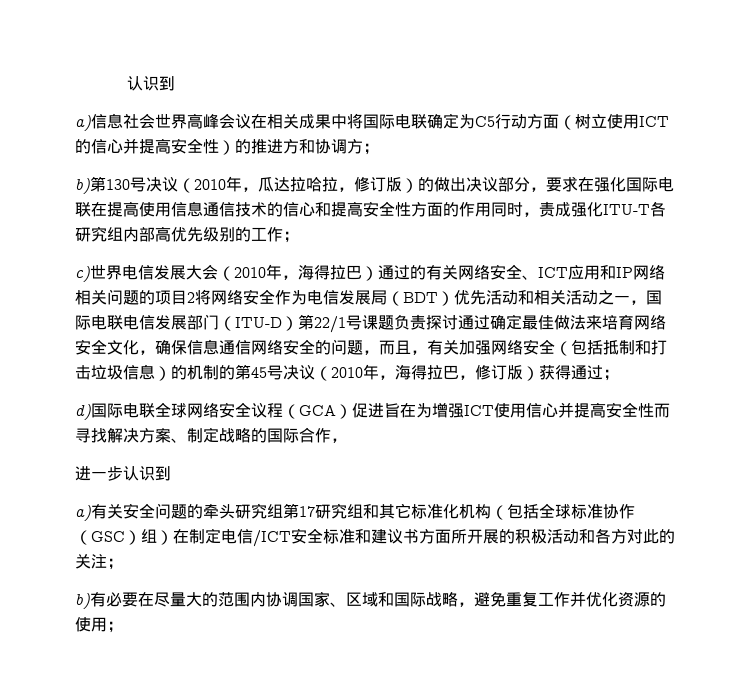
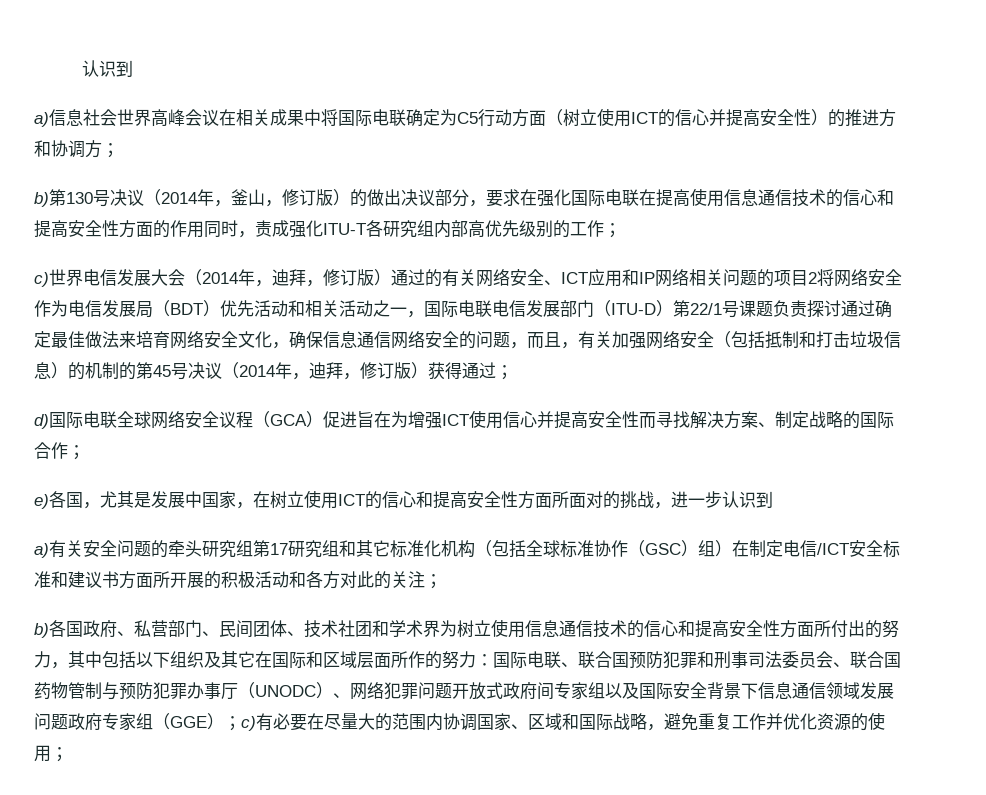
[194,176,338,192] 2010年，瓜达拉哈拉 -> [161,189,265,207] 2014年，釜山
[234,264,362,280] 2010年，海得拉巴 -> [202,269,374,287] 2014年，迪拜，修订版
[331,364,459,380] 2010年，海得拉巴 -> [239,362,343,380] 2014年，迪拜
[331,438,347,443] ， // -> [68,445,85,460] [34,490,671,509] ； // e)各国，尤其是发展中国家，在树立使用ICT的信心和提高安全性方面所面对的挑战，
(90, 601) none -> [49,619,899,638] [34,651,901,669] [34,682,894,700] [34,713,256,731] 各国政府、私营部门、民间团体、技术社团和学术界为树立使用信息通信技术的信心和提高安全性方面所付出的努力，其中包括以下组织及其它在国际和区域层面所作的努力：国际电联、联合国预防犯罪和刑事司法委员会、联合国药物管制与预防犯罪办事厅（UNODC）、网络犯罪问题开放式政府间专家组以及国际安全背景下信息通信领域发展问题政府专家组（GGE）；c)

